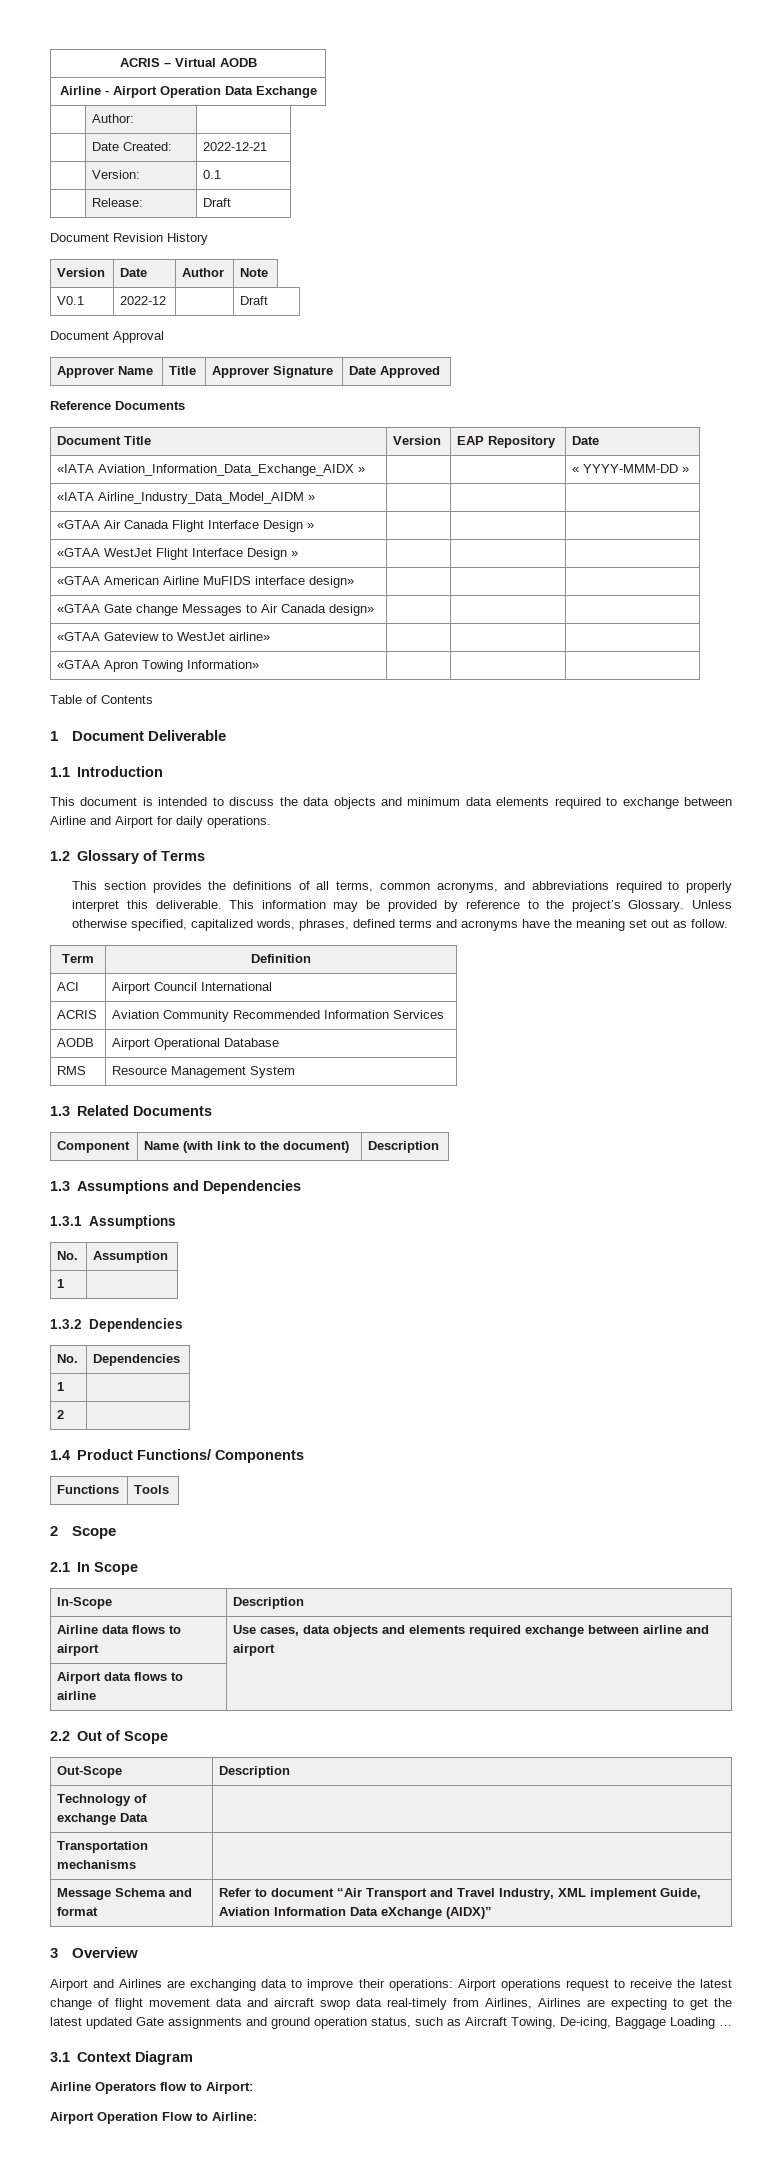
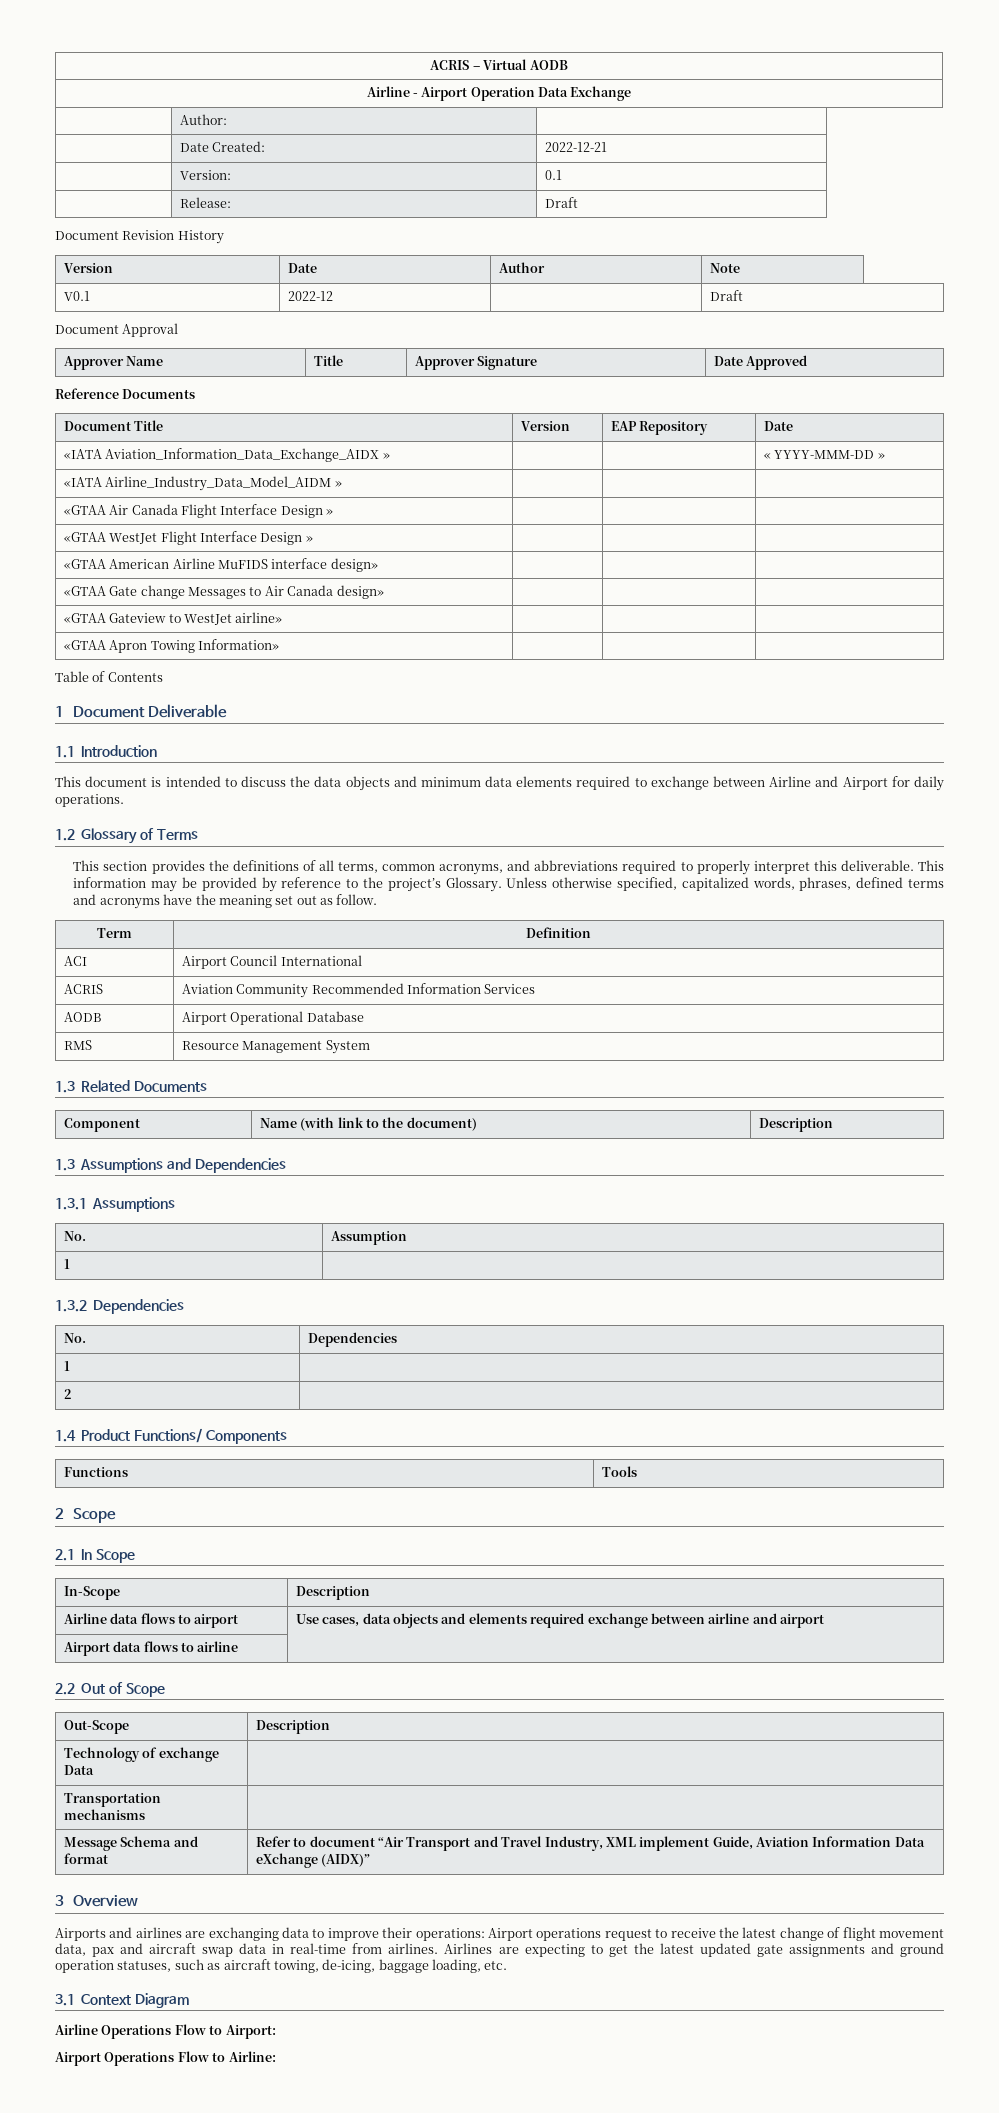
[50,1979,163,1991] Airport and Airlines -> [55,1927,182,1941] Airports and airlines
[216,1998,532,2010] data and aircraft swop data real-timely from Airlines, -> [55,1943,439,1957] data, pax and aircraft swap data in real-time from airlines.
[136,2017,164,2026] Gate -> [756,1945,783,1957] gate
[371,2017,411,2028] status, -> [117,1961,172,1972] statuses,
[465,2017,732,2029] Aircraft Towing, De-icing, Baggage Loading … -> [223,1959,508,1973] aircraft towing, de-icing, baggage loading, etc.
[95,2082,187,2094] Operators flow -> [101,2024,206,2039] Operations Flow
[97,2112,158,2124] Operation -> [104,2052,175,2066] Operations

